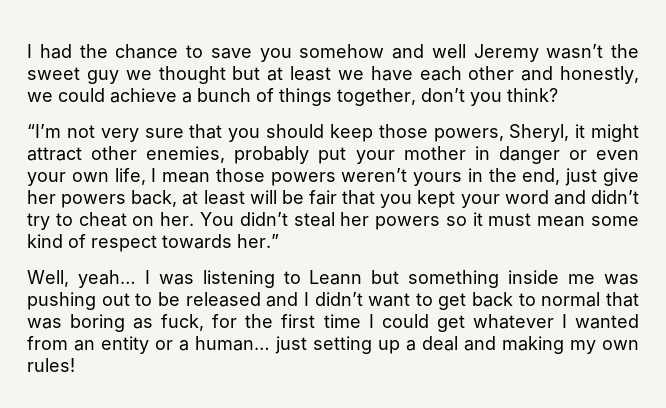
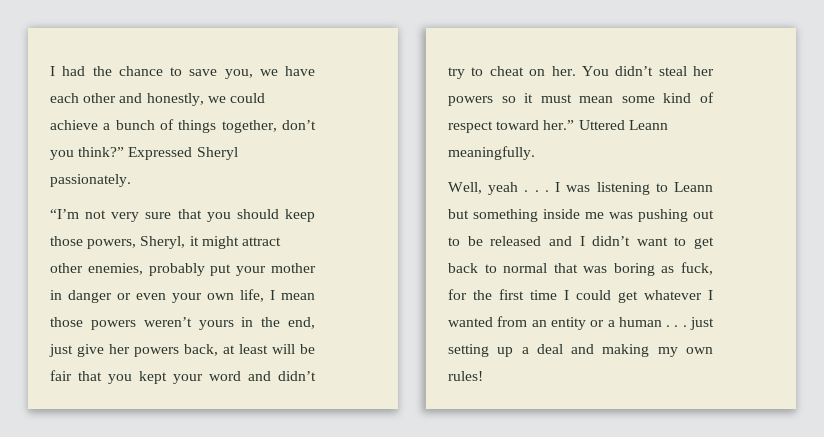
[259,44,639,62] [27,66,331,84] you somehow and well Jeremy wasn’t the sweet guy we thought but at least -> [224,69,253,79] you,
[507,88,558,102] think? -> [78,147,238,160] [50,174,131,187] think?” Expressed Sheryl passionately.
[162,234,232,249] towards -> [496,120,540,130] toward
[27,270,136,288] // Well, yeah… -> [578,120,668,130] [448,146,535,160] [448,182,549,195] Uttered Leann meaningfully. // Well, yeah . . .
[195,336,270,351] human… -> [618,317,687,327] human . . .

